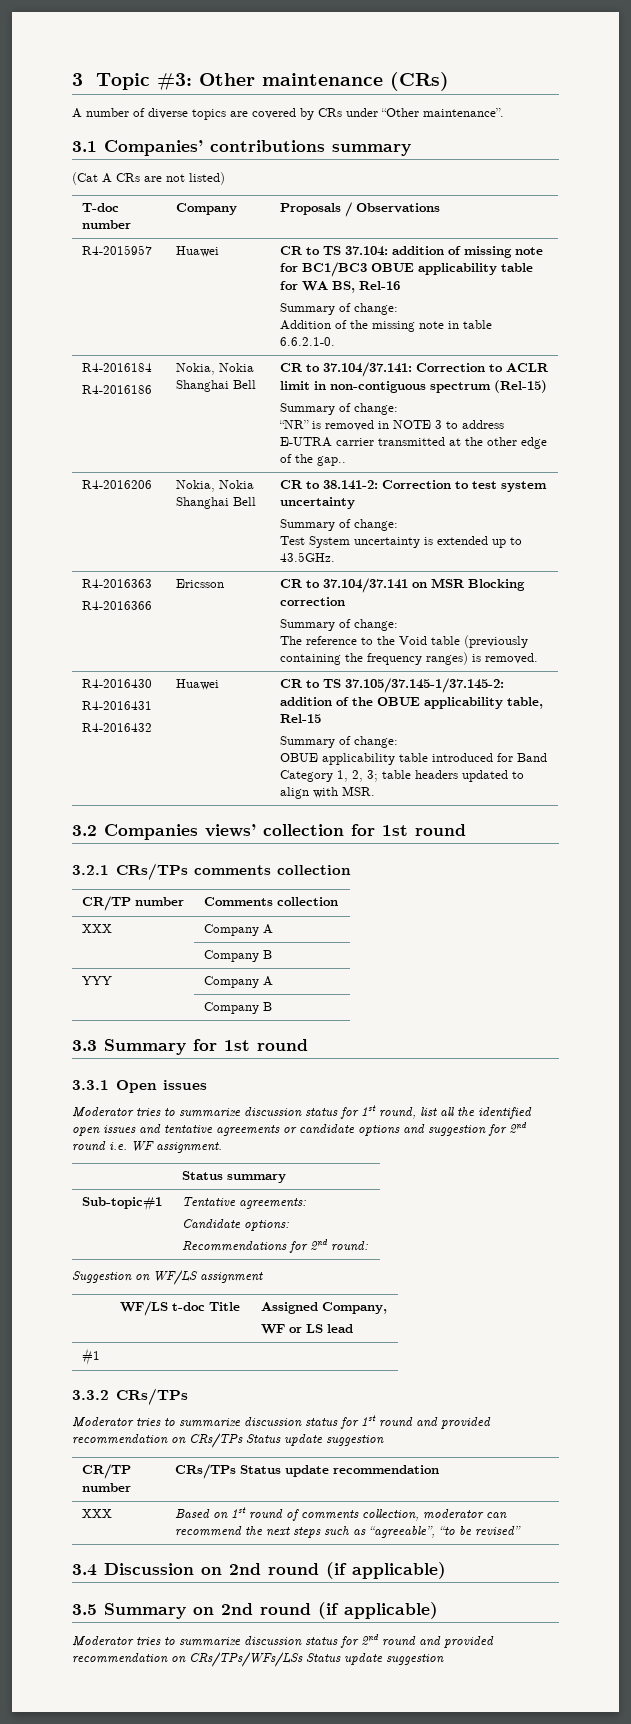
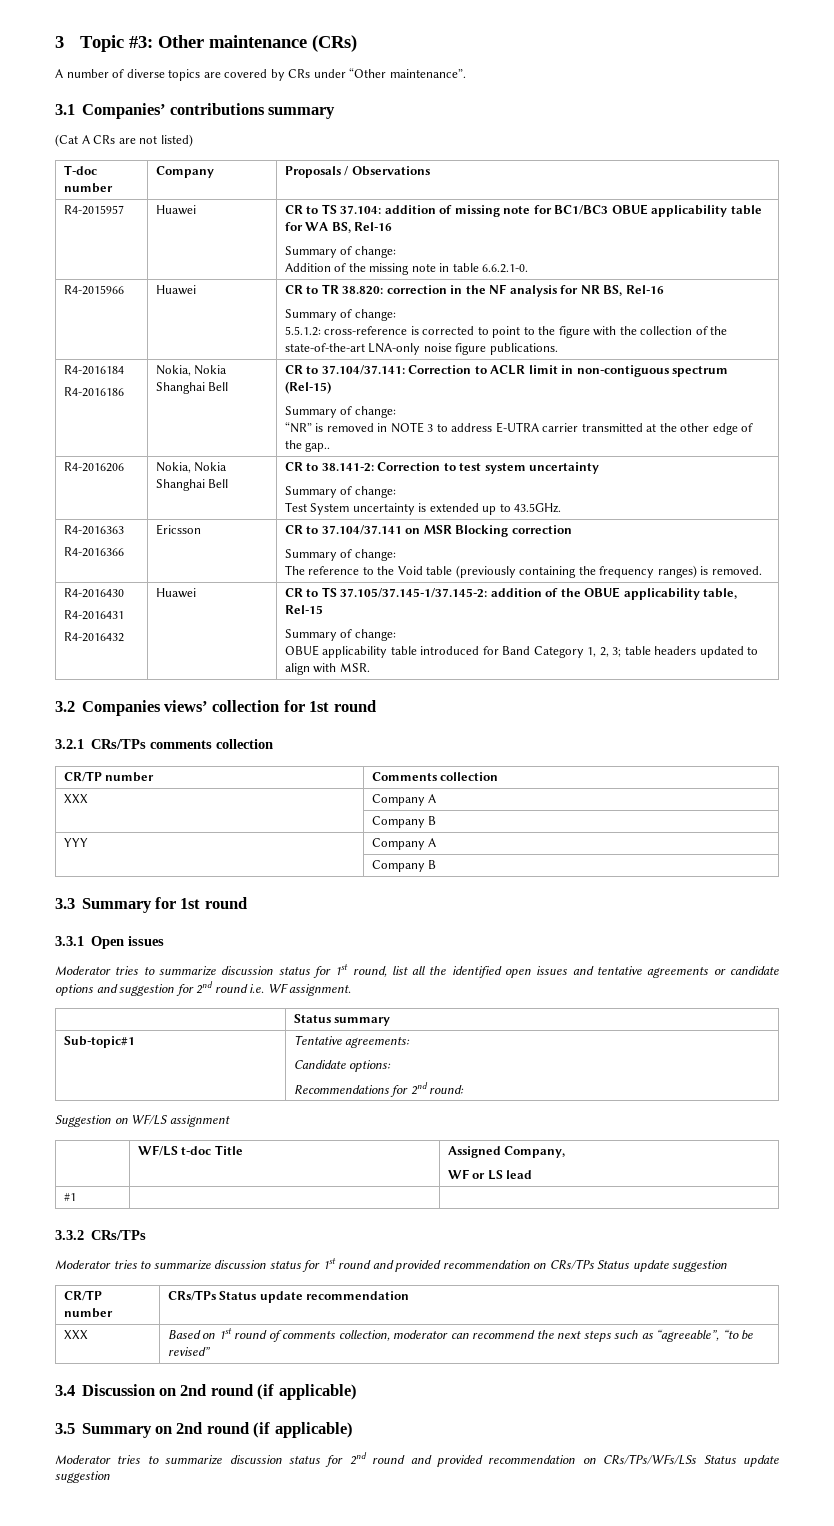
(335, 341) none -> [63,285,124,295] [155,285,196,295] [284,284,664,297] [284,309,396,321] [284,326,728,338] [284,343,558,355] // R4-2015966 | Huawei | CR to TR 38.820: correction in the NF analysis for NR BS, Rel-16 // Summary of change: // 5.5.1.2: cross-reference is corrected to point to the figure with the collection of the state-of-the-art LNA-only noise figure publications.

